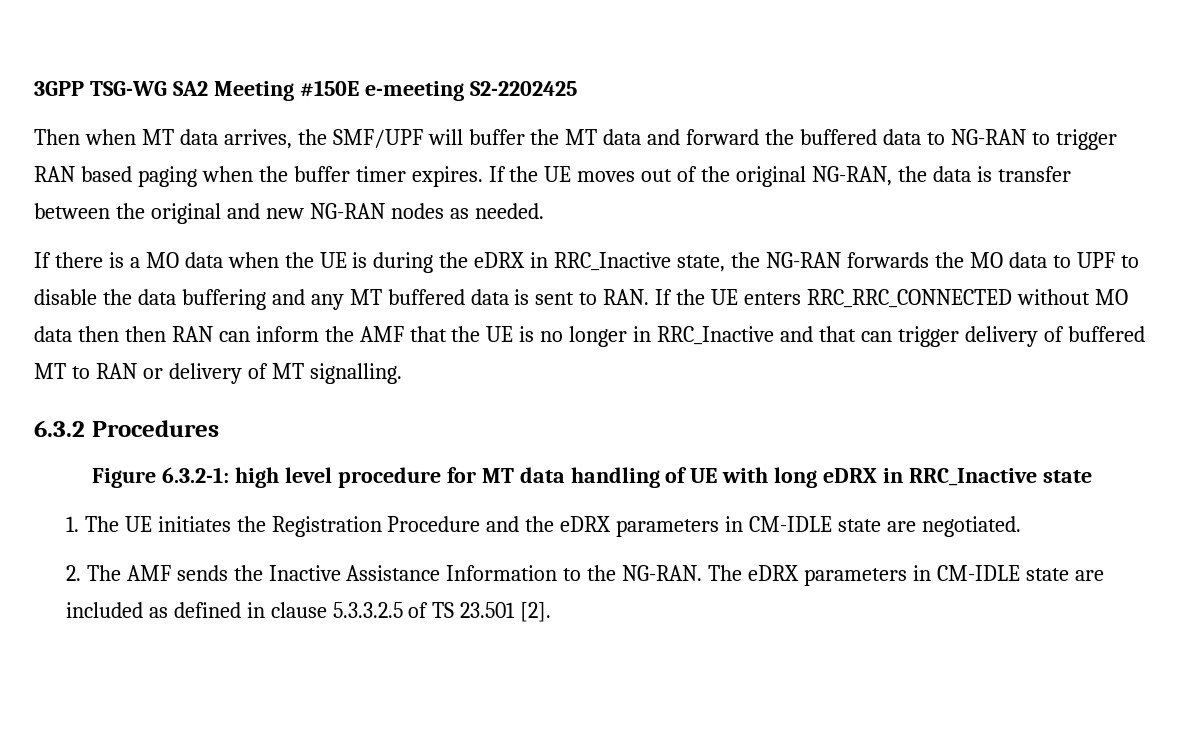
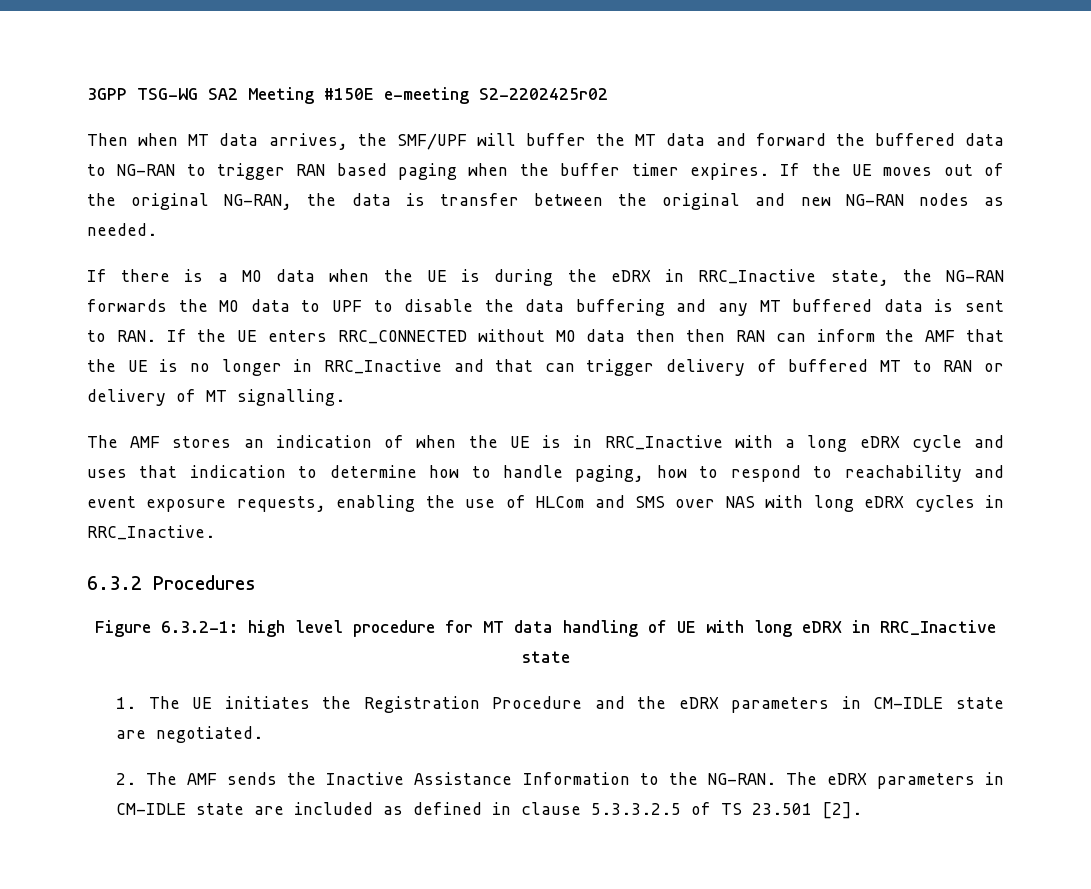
[469,81,577,96] S2-2202425 -> [479,88,608,100] S2-2202425r02
[806,289,1012,308] RRC_RRC_CONNECTED -> [337,330,467,344] RRC_CONNECTED
(402, 373) none -> [87,435,1005,452] [87,465,1005,482] [87,495,1004,512] [87,525,215,540] // The AMF stores an indication of when the UE is in RRC_Inactive with a long eDRX cycle and uses that indication to determine how to handle paging, how to respond to reachability and event exposure requests, enabling the use of HLCom and SMS over NAS with long eDRX cycles in RRC_Inactive.

